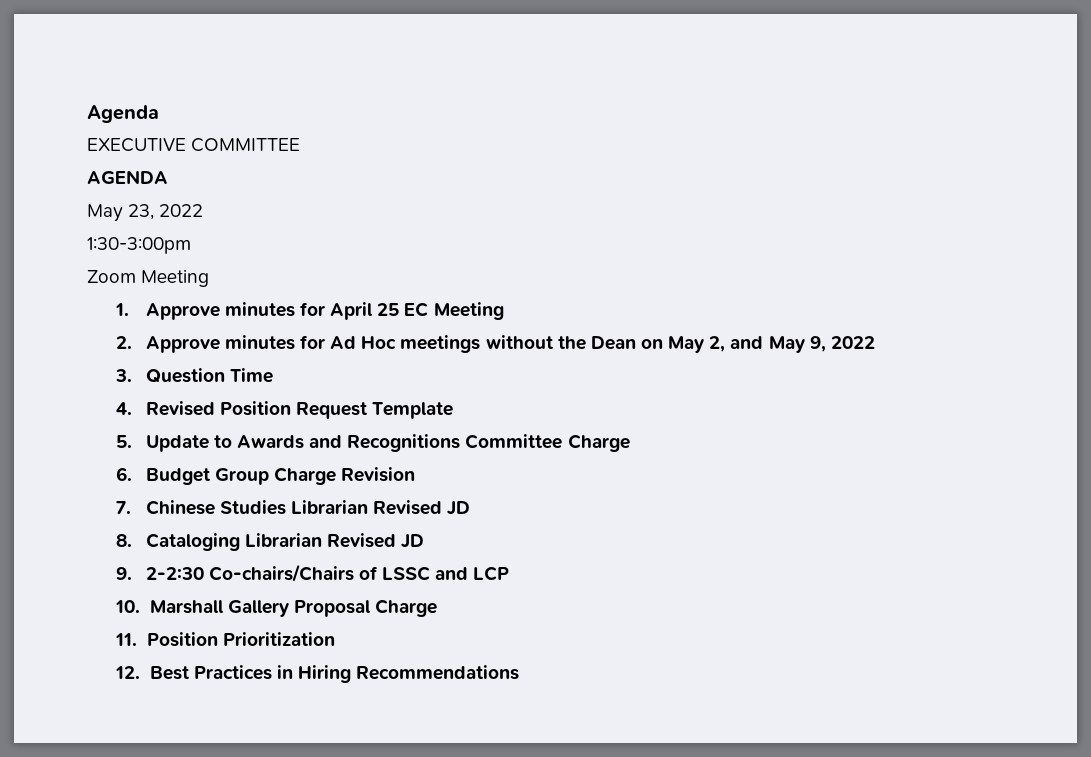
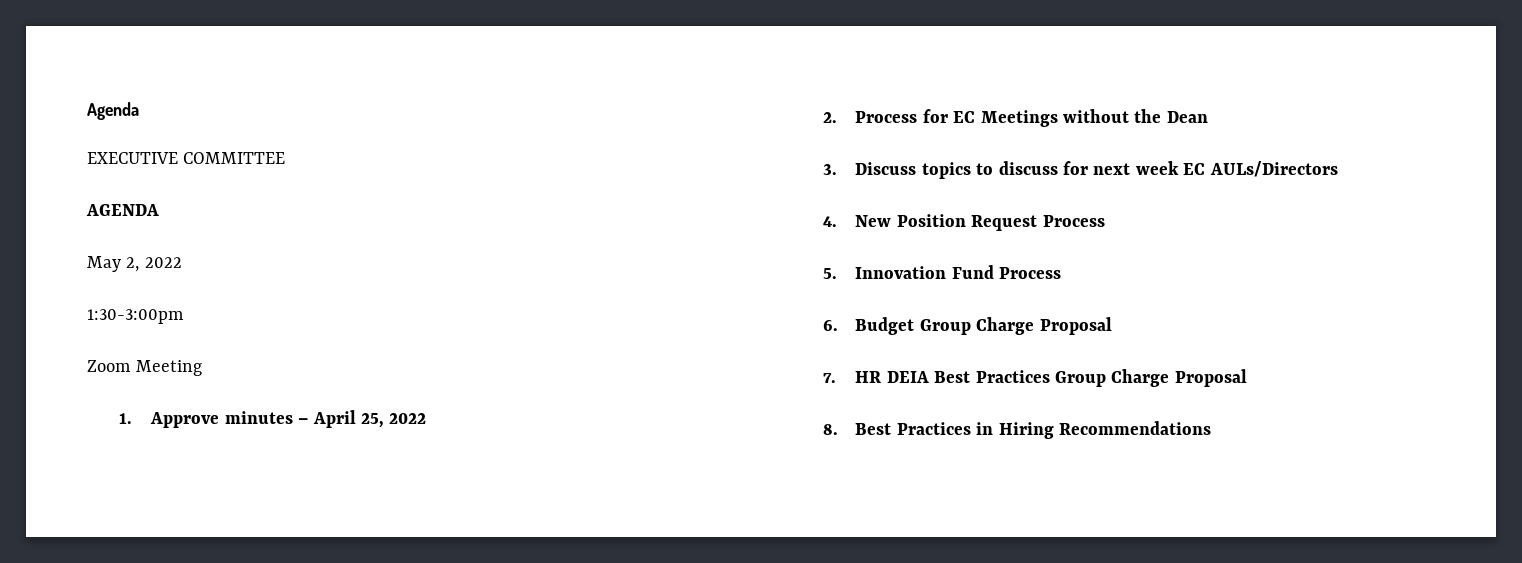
[128,204,155,220] 23, -> [126,257,140,272] 2,
[300,302,504,320] [116,335,875,353] [115,368,273,383] for April 25 EC Meeting // 2. Approve minutes for Ad Hoc meetings without the Dean on May 2, and May 9, 2022 // 3. Question Time -> [298,410,427,428] [823,109,1208,127] [823,161,1338,179] – April 25, 2022 // 2. Process for EC Meetings without the Dean // 3. Discuss topics to discuss for next week EC AULs/Directors
[145,401,215,416] Revised -> [855,215,892,227] New
[372,402,454,419] Template -> [1042,215,1105,227] Process
[145,434,630,452] Update to Awards and Recognitions Committee Charge -> [855,265,1062,279] Innovation Fund Process
[341,467,416,482] Revision -> [1039,317,1112,335] Proposal
[145,500,471,516] [116,533,425,551] [116,564,510,582] [115,599,438,617] [115,632,336,647] [115,666,141,679] Chinese Studies Librarian Revised JD // 8. Cataloging Librarian Revised JD // 9. 2-2:30 Co-chairs/Chairs of LSSC and LCP // 10. Marshall Gallery Proposal Charge // 11. Position Prioritization // 12. -> [855,369,1247,387] [823,424,839,435] HR DEIA Best Practices Group Charge Proposal // 8.

